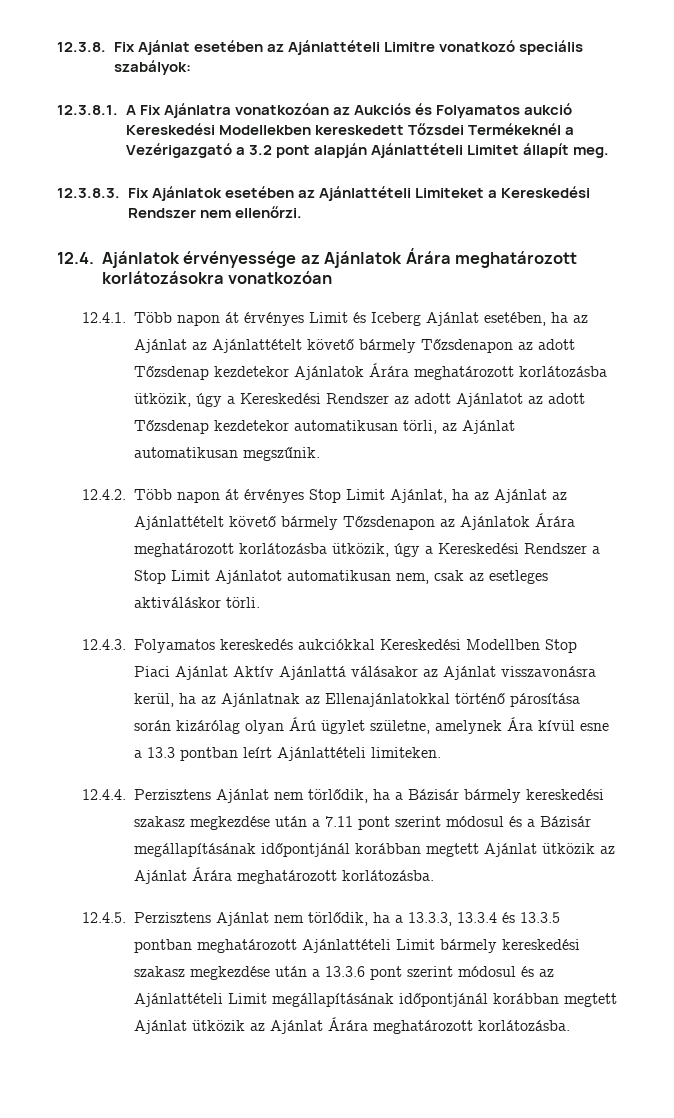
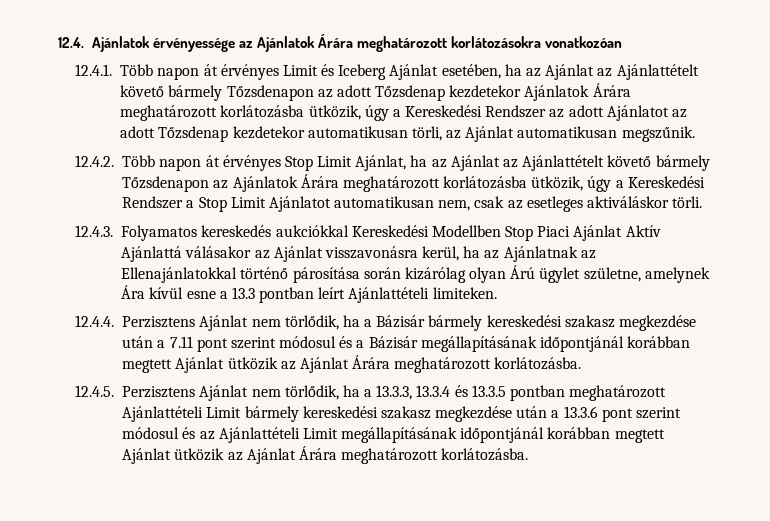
[57,40,584,55] [114,60,191,75] [57,103,573,118] [126,123,575,135] [126,143,610,158] [57,186,591,201] [128,206,303,218] 12.3.8. Fix Ajánlat esetében az Ajánlattételi Limitre vonatkozó speciális szabályok: // 12.3.8.1. A Fix Ajánlatra vonatkozóan az Aukciós és Folyamatos aukció Kereskedési Modellekben kereskedett Tőzsdei Termékeknél a Vezérigazgató a 3.2 pont alapján Ajánlattételi Limitet állapít meg. // 12.3.8.3. Fix Ajánlatok esetében az Ajánlattételi Limiteket a Kereskedési Rendszer nem ellenőrzi. // -> (58, 42) none

